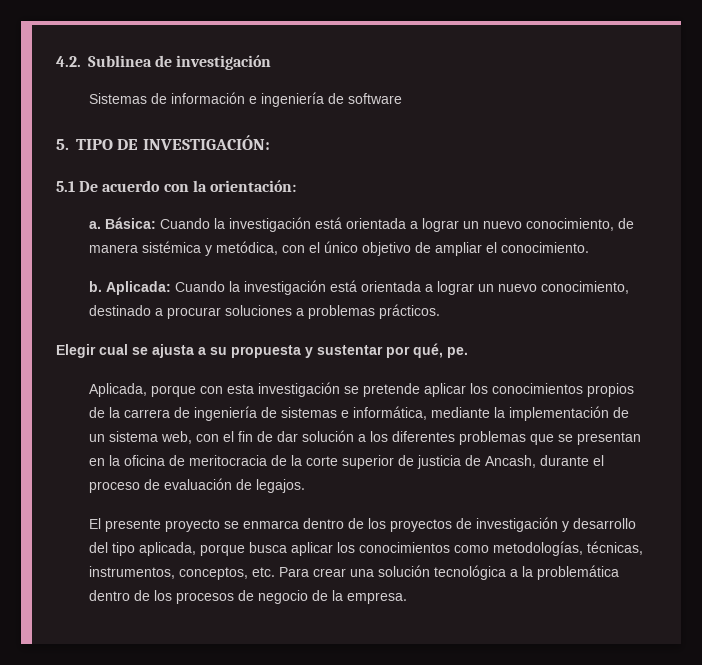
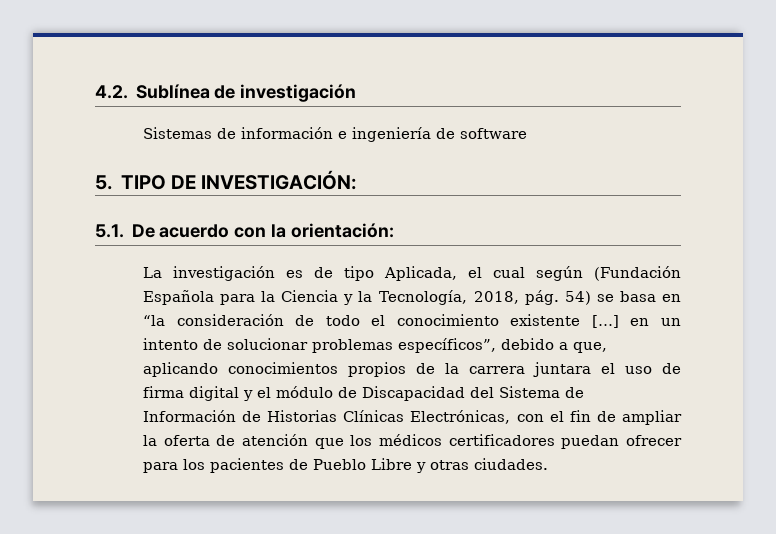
[88,55,152,67] Sublinea -> [135,84,210,99] Sublínea
[56,181,75,192] 5.1 -> [95,224,124,238] 5.1.
[89,217,635,232] [89,241,590,256] [89,280,630,295] [89,304,441,319] [56,343,468,358] [89,382,489,397] a. Básica: Cuando la investigación está orientada a lograr un nuevo conocimiento, de manera sistémica y metódica, con el único objetivo de ampliar el conocimiento. // b. Aplicada: Cuando la investigación está orientada a lograr un nuevo conocimiento, destinado a procurar soluciones a problemas prácticos. // Elegir cual se ajusta a su propuesta y sustentar por qué, pe. // Aplicada, porque con esta investigación se pretende aplicar los -> [142,266,681,281] [142,290,681,305] [142,314,681,328] [142,338,607,353] [142,362,218,377] La investigación es de tipo Aplicada, el cual según (Fundación Española para la Ciencia y la Tecnología, 2018, pág. 54) se basa en “la consideración de todo el conocimiento existente […] en un intento de solucionar problemas específicos”, debido a que, aplicando
[174,406,630,421] [89,430,642,445] [89,455,605,469] [89,478,306,493] [89,517,637,532] [89,541,644,556] [89,565,620,580] [89,590,408,604] de ingeniería de sistemas e informática, mediante la implementación de un sistema web, con el fin de dar solución a los diferentes problemas que se presentan en la oficina de meritocracia de la corte superior de justicia de Ancash, durante el proceso de evaluación de legajos. // El presente proyecto se enmarca dentro de los proyectos de investigación y desarrollo del tipo aplicada, porque busca aplicar los conocimientos como metodologías, técnicas, instrumentos, conceptos, etc. Para crear una solución tecnológica a la problemática dentro de los procesos de negocio de la empresa. -> [532,362,681,377] [142,386,584,401] [142,410,683,425] [142,434,683,449] [142,458,548,473] juntara el uso de firma digital y el módulo de Discapacidad del Sistema de Información de Historias Clínicas Electrónicas, con el fin de ampliar la oferta de atención que los médicos certificadores puedan ofrecer para los pacientes de Pueblo Libre y otras ciudades.

